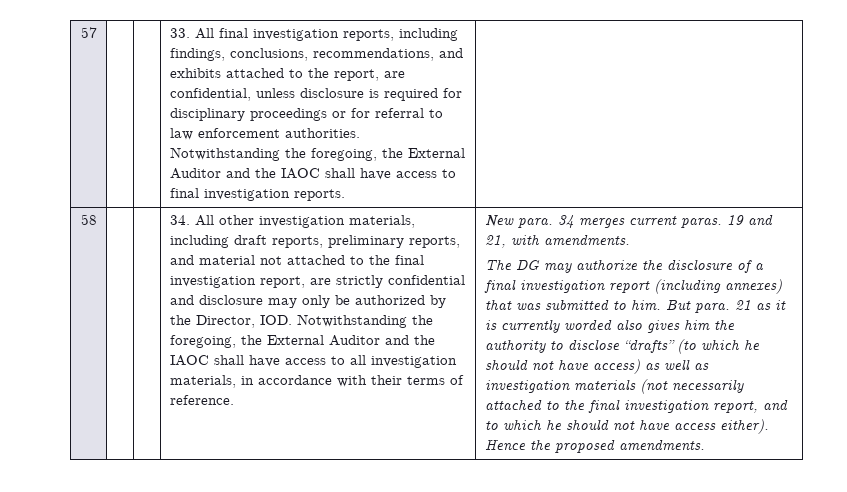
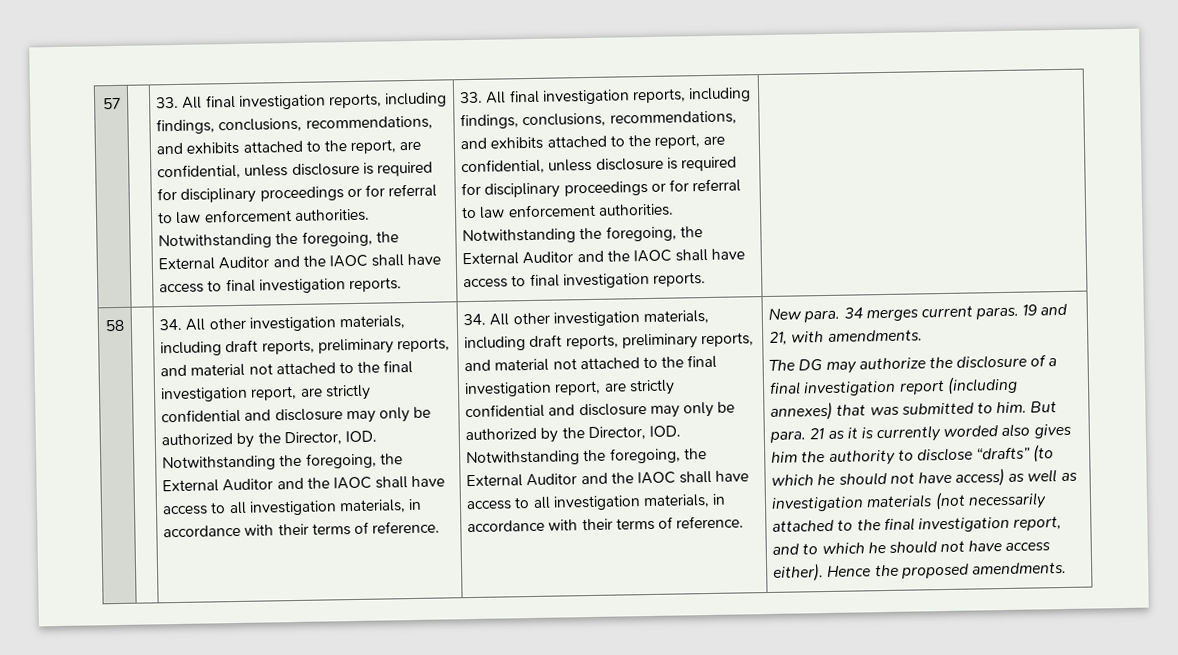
(97, 32) none -> [156,92,448,110] [156,115,433,135] [156,139,422,155] [157,161,433,180] [157,183,438,204] [157,208,370,224] [158,230,399,250] [158,253,442,271] [159,277,402,294] 33. All final investigation reports, including findings, conclusions, recommendations, and exhibits attached to the report, are confidential, unless disclosure is required for disciplinary proceedings or for referral to law enforcement authorities. Notwithstanding the foregoing, the External Auditor and the IAOC shall have access to final investigation reports.
(97, 219) none -> [159,315,405,332] [160,337,450,357] [160,359,414,377] [160,384,371,403] [161,406,432,424] [161,430,377,448] [162,452,403,472] [162,475,446,493] [162,498,423,516] [163,520,441,538] 34. All other investigation materials, including draft reports, preliminary reports, and material not attached to the final investigation report, are strictly confidential and disclosure may only be authorized by the Director, IOD. Notwithstanding the foregoing, the External Auditor and the IAOC shall have access to all investigation materials, in accordance with their terms of reference.

